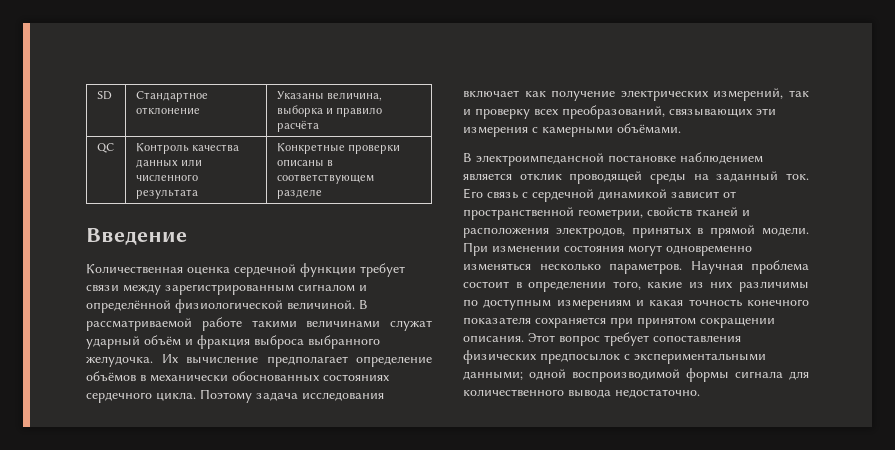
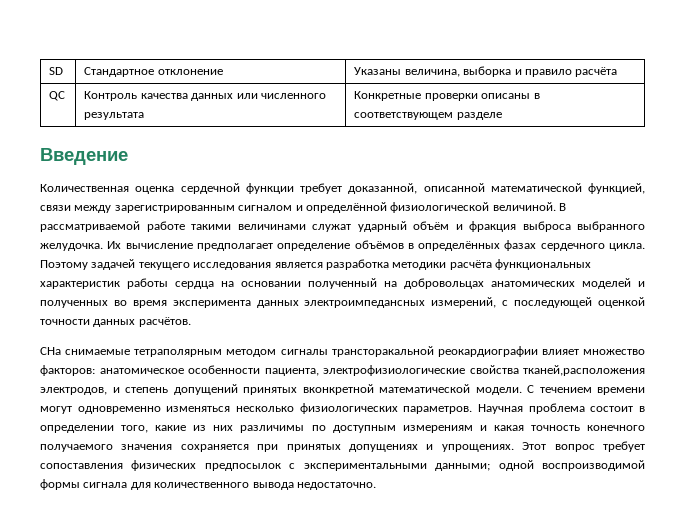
(405, 270) none -> [348,183,645,194] доказанной, описанной математической функцией,
[150,371,390,382] [86,389,384,403] [463,88,809,101] [463,105,776,119] [463,123,681,137] [463,152,763,166] [463,171,809,184] [463,188,736,202] [463,207,750,220] [463,225,809,238] [463,242,624,256] механически обоснованных состояниях сердечного цикла. Поэтому задача исследования включает как получение электрических измерений, так и проверку всех преобразований, связывающих эти измерения с камерными объёмами. // В электроимпедансной постановке наблюдением является отклик проводящей среды на заданный ток. Его связь с сердечной динамикой зависит от пространственной геометрии, свойств тканей и расположения электродов, принятых в прямой модели. При изменении состояния -> [418,240,645,251] [40,259,591,270] [40,278,645,289] [40,297,646,308] [40,317,191,327] [40,346,645,357] [40,365,645,376] [40,384,645,395] определённых фазах сердечного цикла. Поэтому задачей текущего исследования является разработка методики расчёта функциональных характеристик работы сердца на основании полученный на добровольцах анатомических моделей и полученных во время эксперимента данных электроимпедансных измерений, с последующей оценкой точности данных расчётов. // СНа снимаемые тетраполярным методом сигналы трансторакальной реокардиографии влияет множество факторов: анатомическое особенности пациента, электрофизиологические свойства тканей,расположения электродов, и степень допущений принятых вконкретной математической модели. С течением времени
(601, 267) none -> [299,403,398,414] физиологических
[463,317,775,328] [463,335,524,342] показателя сохраняется при принятом сокращении описания. -> [40,444,514,452] получаемого значения сохраняется при принятых допущениях и упрощениях.

